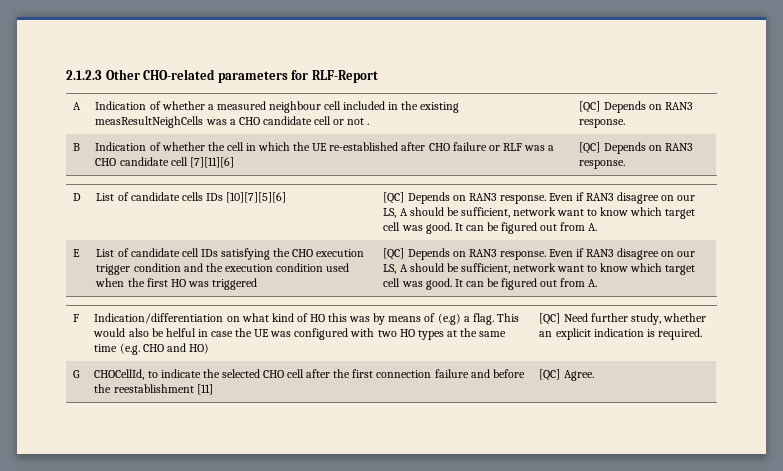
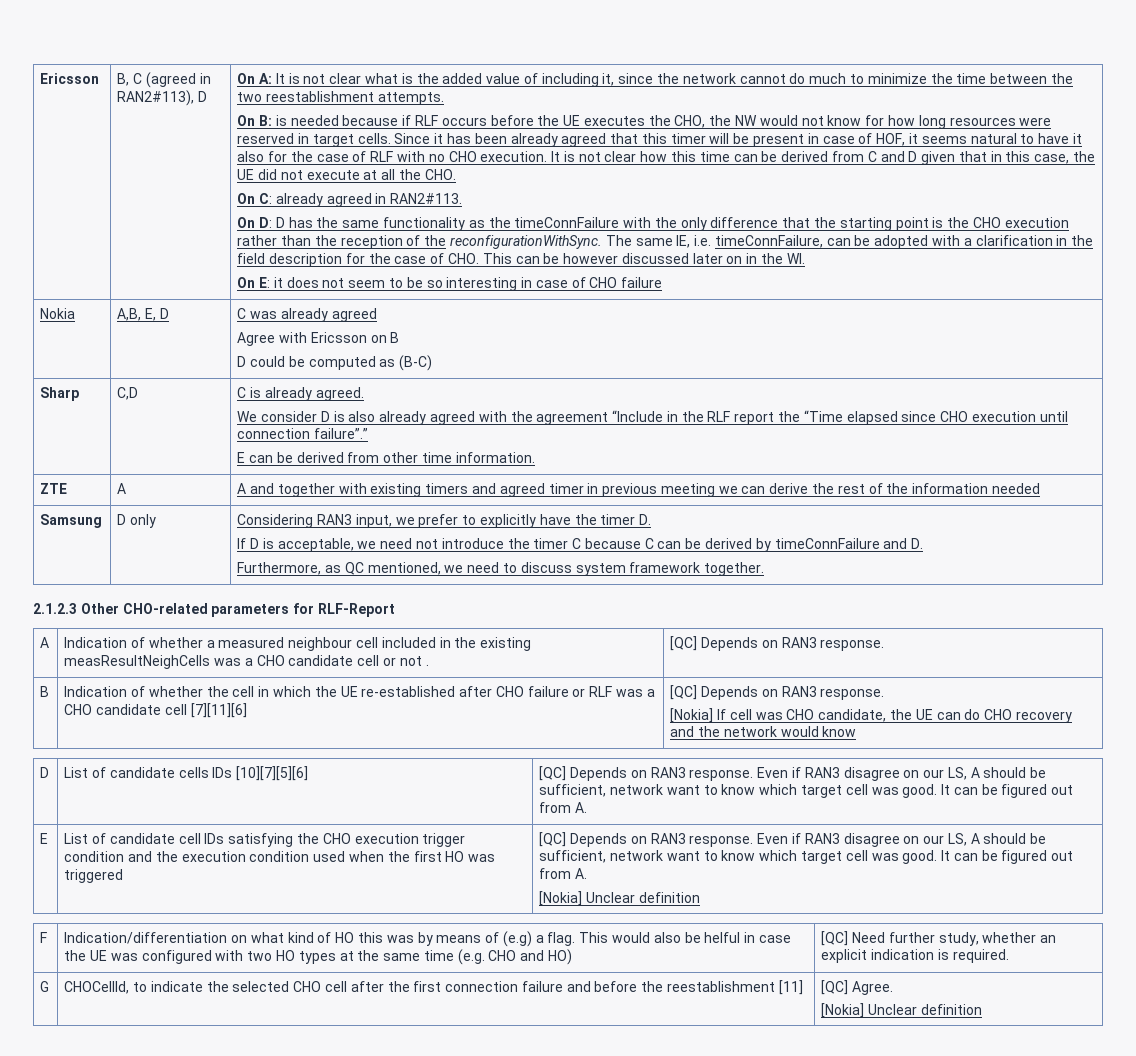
(66, 75) none -> [40,73,100,84] [117,72,211,88] [117,90,208,106] [237,73,1073,87] [237,91,444,105] [237,115,1052,129] [237,133,1082,147] [237,151,1095,165] [237,169,456,180] [237,193,463,207] [237,217,1069,231] [237,235,1094,249] [237,253,805,267] [237,277,663,291] [40,308,76,319] [117,308,169,321] [237,308,377,322] [237,332,400,346] [237,355,433,371] [40,387,80,401] [117,387,139,400] [237,387,364,401] [237,410,1068,425] [237,428,369,439] [237,452,535,463] [40,483,68,494] [117,483,127,494] [237,483,1040,497] [40,514,103,528] [117,514,157,528] [237,514,652,528] [237,538,924,552] [237,562,765,576] Ericsson | B, C (agreed in RAN2#113), D | On A: It is not clear what is the added value of including it, since the network cannot do much to minimize the time between the two reestablishment attempts. // On B: is needed because if RLF occurs before the UE executes the CHO, the NW would not know for how long resources were reserved in target cells. Since it has been already agreed that this timer will be present in case of HOF, it seems natural to have it also for the case of RLF with no CHO execution. It is not clear how this time can be derived from C and D given that in this case, the UE did not execute at all the CHO. // On C: already agreed in RAN2#113. // On D: D has the same functionality as the timeConnFailure with the only difference that the starting point is the CHO execution rather than the reception of the reconfigurationWithSync. The same IE, i.e. timeConnFailure, can be adopted with a clarification in the field description for the case of CHO. This can be however discussed later on in the WI. // On E: it does not seem to be so interesting in case of CHO failure // Nokia | A,B, E, D | C was already agreed // Agree with Ericsson on B // D could be computed as (B-C) // Sharp | C,D | C is already agreed. // We consider D is also already agreed with the agreement “Include in the RLF report the “Time elapsed since CHO execution until connection failure”.” // E can be derived from other time information. // ZTE | A | A and together with existing timers and agreed timer in previous meeting we can derive the rest of the information needed // Samsung | D only | Considering RAN3 input, we prefer to explicitly have the timer D. // If D is acceptable, we need not introduce the timer C because C can be derived by timeConnFailure and D. // Furthermore, as QC mentioned, we need to discuss system framework together. //
(626, 164) none -> [670,708,1072,723] [670,726,857,737] // [Nokia] If cell was CHO candidate, the UE can do CHO recovery and the network would know
(598, 283) none -> [539,891,700,906] // [Nokia] Unclear definition
(594, 375) none -> [821,1003,982,1018] // [Nokia] Unclear definition

